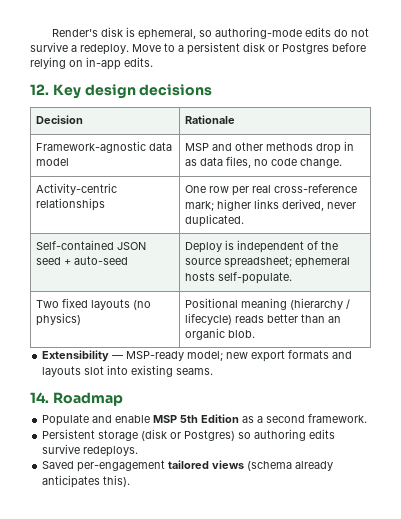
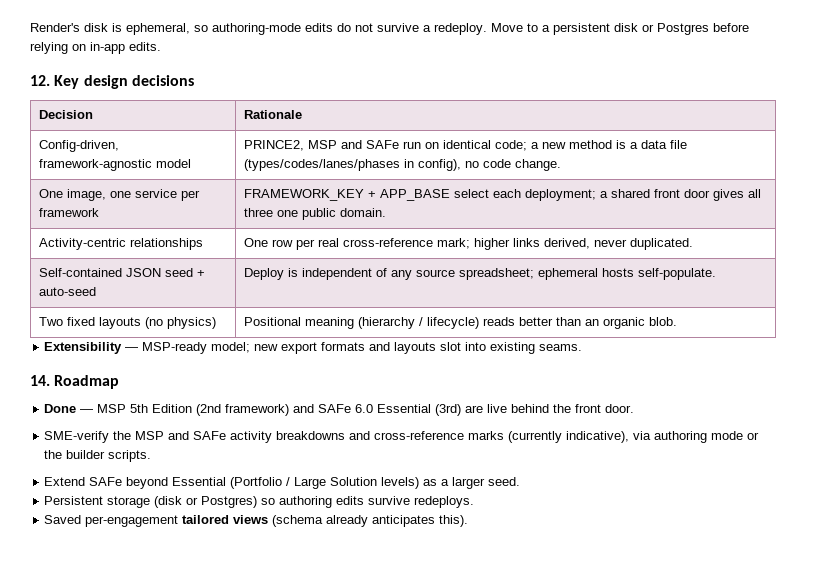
[36,141,173,153] Framework-agnostic data -> [39,140,120,152] [39,159,153,171] Config-driven, framework-agnostic
[185,141,355,154] [185,156,343,168] MSP and other methods drop in as data files, no code change. -> [244,140,688,151] [244,159,562,171] [39,189,201,201] [39,208,100,217] [244,189,762,201] [244,208,387,220] PRINCE2, MSP and SAFe run on identical code; a new method is a data file (types/codes/lanes/phases in config), no code change. // One image, one service per framework | FRAMEWORK_KEY + APP_BASE select each deployment; a shared front door gives all three one public domain.
[321,241,339,250] the -> [391,270,413,280] any
[42,414,368,426] Populate and enable MSP 5th Edition as a second framework. -> [44,404,635,416] [44,431,760,443] [44,450,152,462] [44,477,521,489] Done — MSP 5th Edition (2nd framework) and SAFe 6.0 Essential (3rd) are live behind the front door. // SME-verify the MSP and SAFe activity breakdowns and cross-reference marks (currently indicative), via authoring mode or the builder scripts. // Extend SAFe beyond Essential (Portfolio / Large Solution levels) as a larger seed.

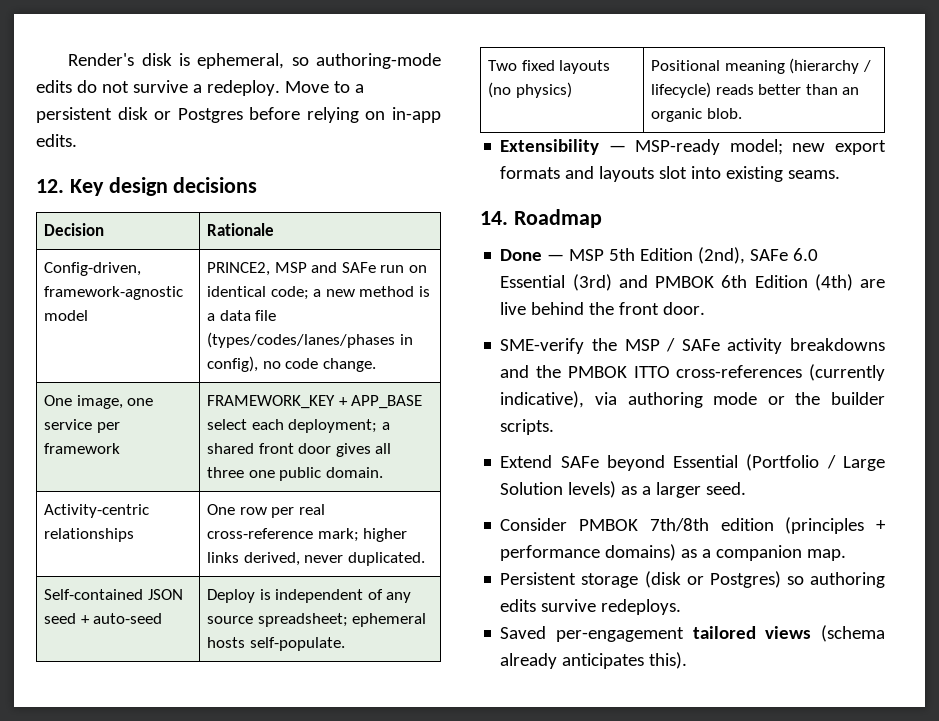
[196,404,315,416] (2nd framework) and -> [698,247,746,264] (2nd),
(462, 410) none -> [618,274,853,291] and PMBOK 6th Edition (4th)
[168,431,190,440] and -> [666,338,676,352] /
[374,431,505,440] cross-reference marks -> [536,365,803,378] the PMBOK ITTO cross-references
(521, 481) none -> [500,517,886,534] [500,544,847,561] // Consider PMBOK 7th/8th edition (principles + performance domains) as a companion map.

